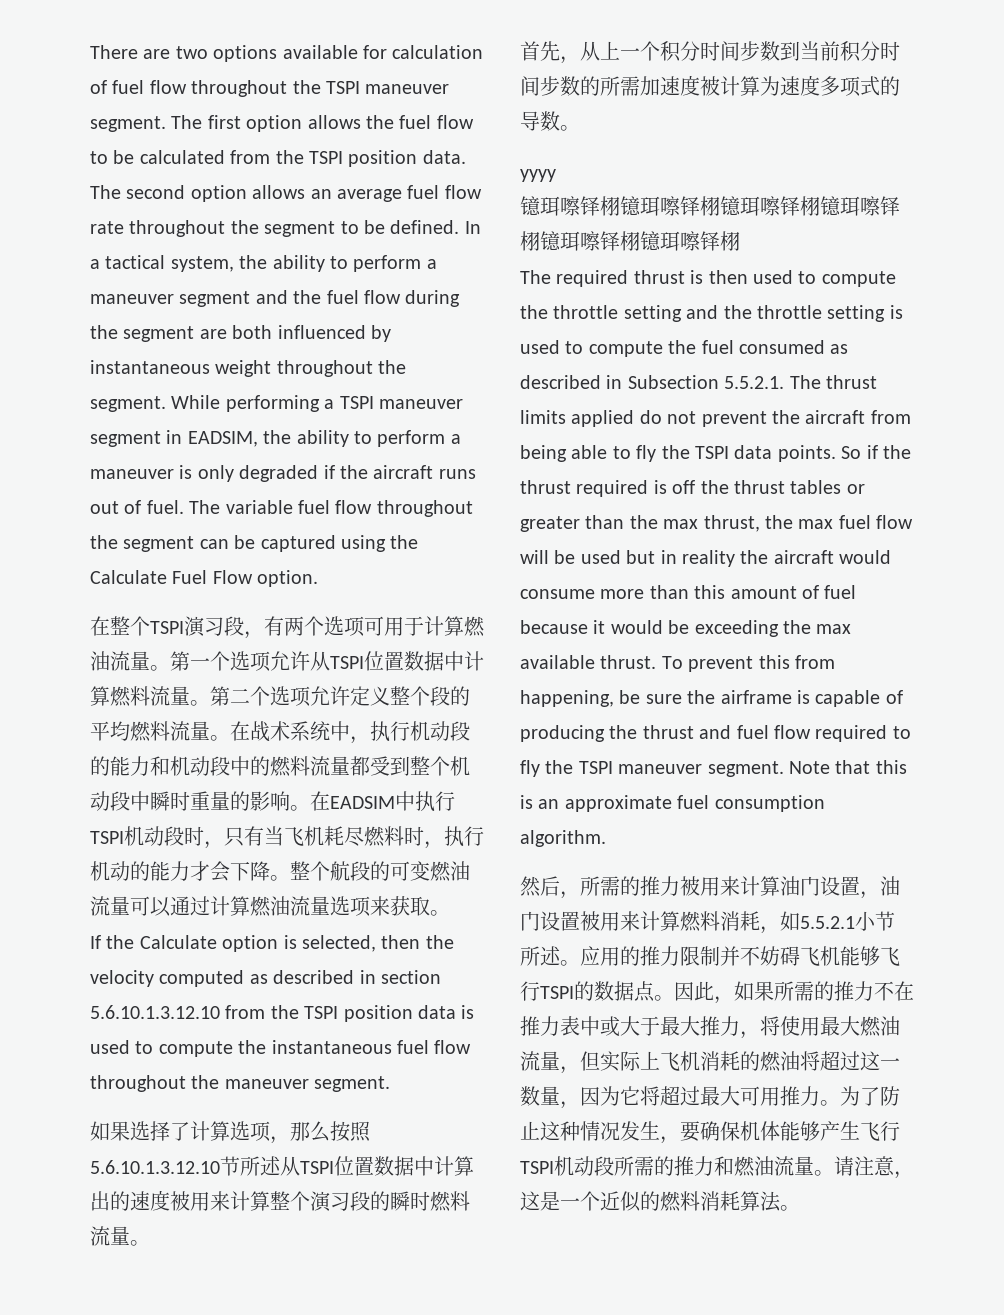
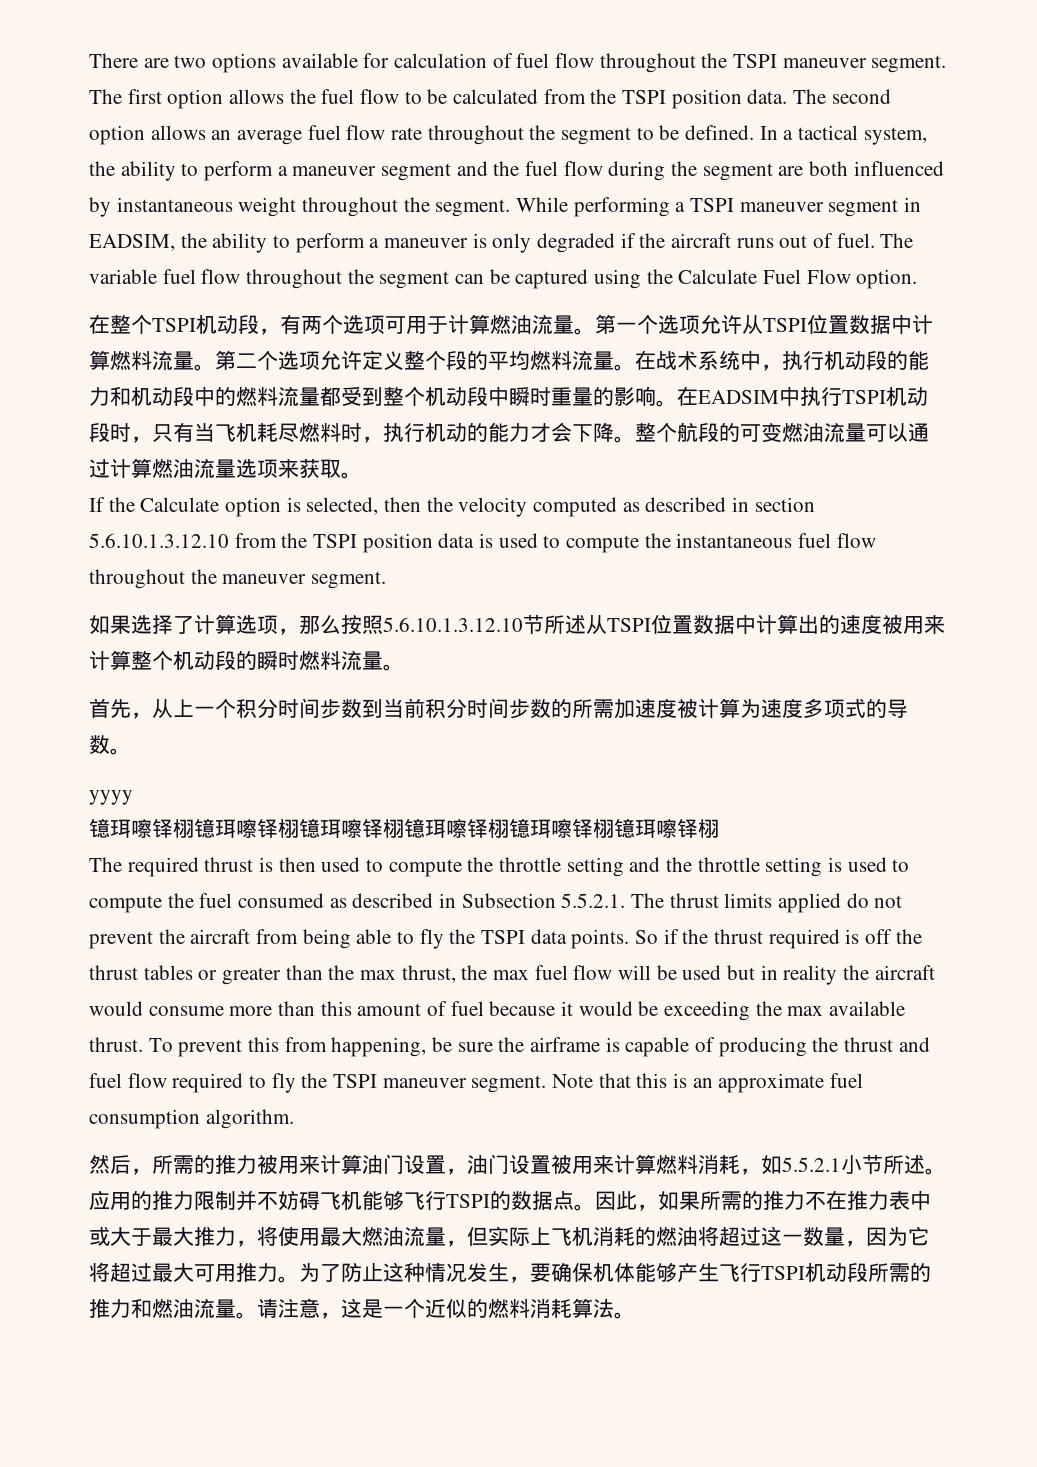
[184,616,224,637] 演习 -> [196,315,238,334] 机动
[310,1191,350,1212] 演习 -> [173,651,215,670] 机动

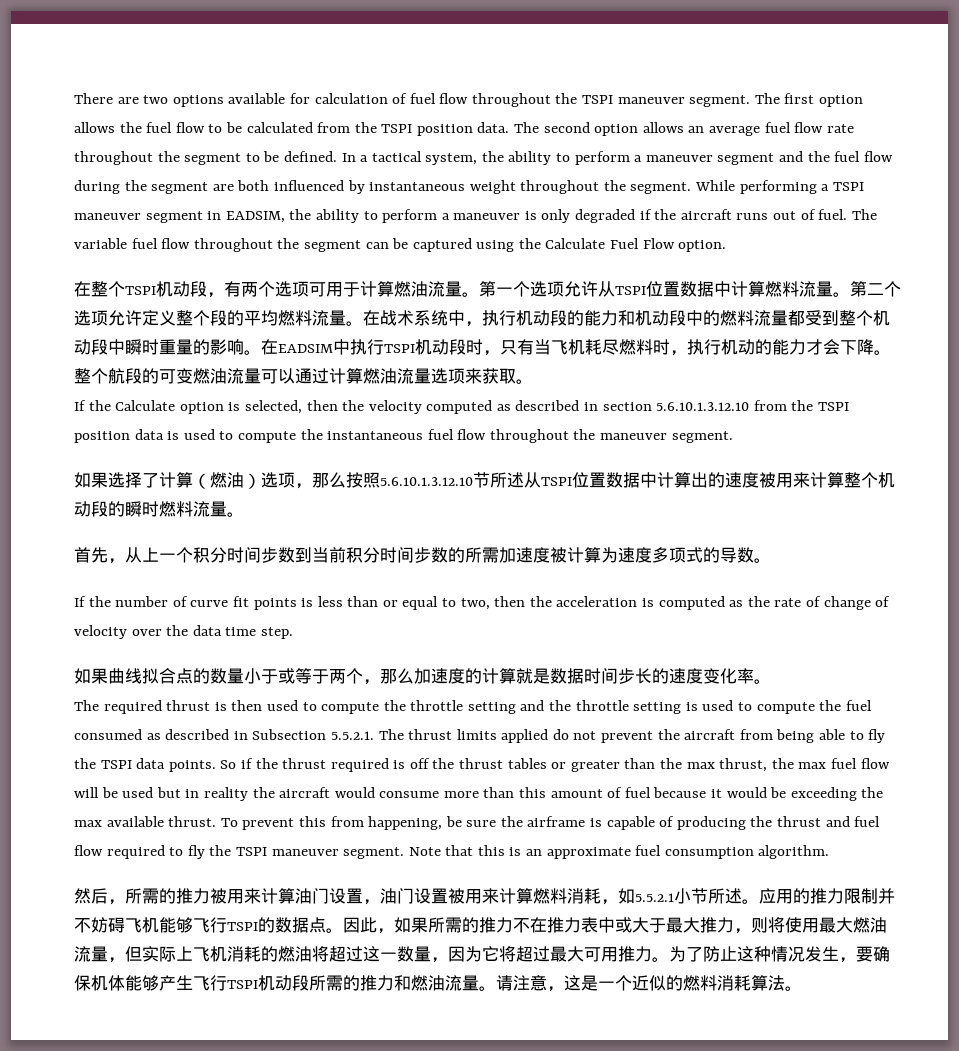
(236, 624) none -> [193,472,261,489] （燃油）
[89,790,133,805] [89,818,719,838] yyyy // 镱珥嚓铎栩镱珥嚓铎栩镱珥嚓铎栩镱珥嚓铎栩镱珥嚓铎栩镱珥嚓铎栩 -> [74,596,891,610] [74,625,293,639] [74,668,771,685] If the number of curve fit points is less than or equal to two, then the acceleration is computed as the rate of change of velocity over the data time step. // 如果曲线拟合点的数量小于或等于两个，那么加速度的计算就是数据时间步长的速度变化率。
(257, 1243) none -> [751,917,768,933] 则

